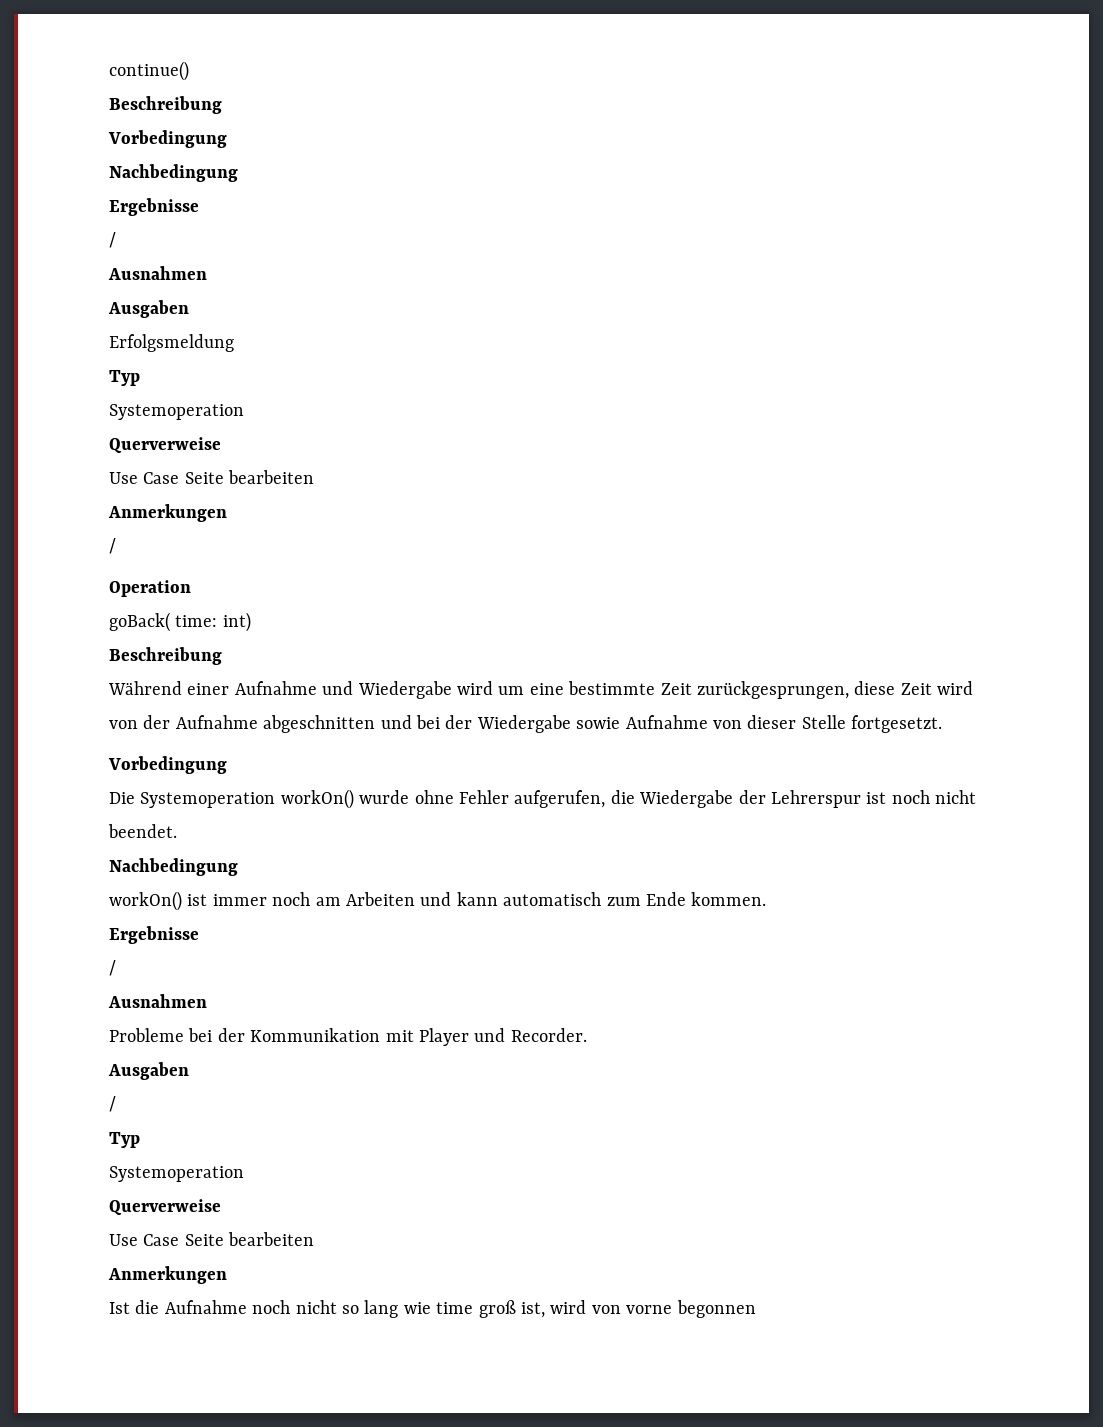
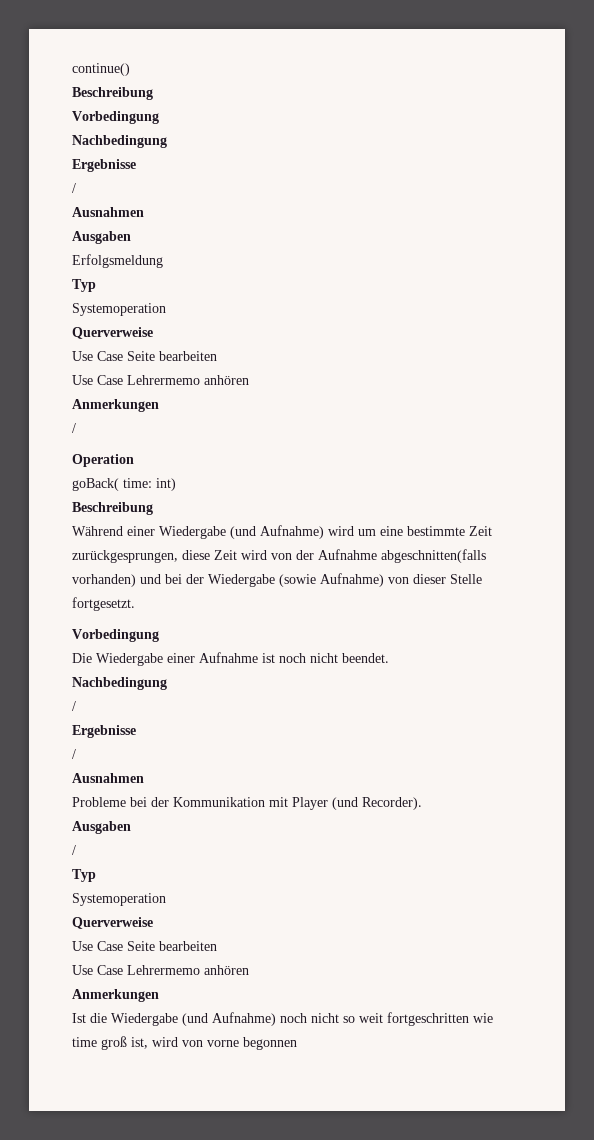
(315, 477) none -> [72,375,249,385] // Use Case Lehrermemo anhören
[234,681,452,699] Aufnahme und Wiedergabe -> [159,525,324,539] Wiedergabe (und Aufnahme)
[263,715,376,733] abgeschnitten -> [381,549,486,563] [72,574,136,587] abgeschnitten(falls vorhanden)
[576,715,708,729] sowie Aufnahme -> [279,573,384,587] (sowie Aufnahme)
[140,789,861,809] Systemoperation workOn() wurde ohne Fehler aufgerufen, die Wiedergabe der Lehrerspur -> [96,652,258,666] Wiedergabe einer Aufnahme
[109,891,767,911] workOn() ist immer noch am Arbeiten und kann automatisch zum Ende kommen. -> [72,701,76,711] /
[474,1028,587,1042] und Recorder. -> [332,797,422,810] (und Recorder).
(315, 1239) none -> [72,965,249,975] // Use Case Lehrermemo anhören
[164,1300,247,1314] Aufnahme -> [111,1012,276,1026] Wiedergabe (und Aufnahme)
[364,1300,399,1318] lang -> [359,1012,469,1026] weit fortgeschritten

